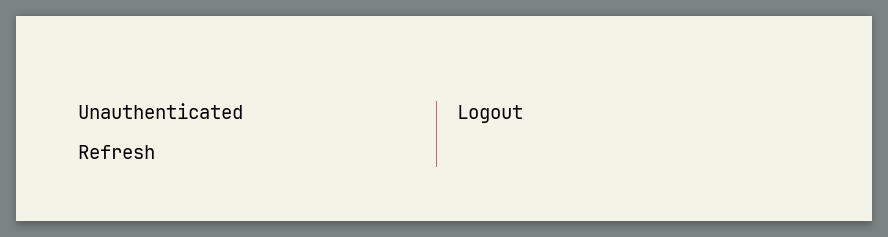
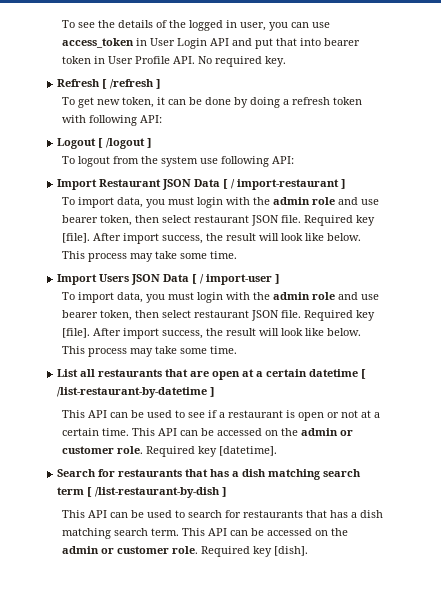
[78,103,243,119] [78,145,155,159] [457,105,523,123] Unauthenticated // Refresh // Logout -> [61,20,330,31] [61,38,360,49] [61,56,286,67] [57,79,162,89] [61,97,362,108] [61,115,162,126] [57,138,153,149] [61,156,294,167] [57,179,347,190] [61,197,379,208] [61,215,375,226] [61,233,361,244] [61,251,237,262] [57,274,281,285] [61,292,379,303] [61,310,375,321] [61,328,361,339] [61,346,237,357] [57,369,367,380] [57,387,216,398] [61,410,380,421] [61,428,353,436] [61,446,277,457] [57,469,362,480] [57,487,228,498] [61,510,383,518] [61,528,348,539] [61,546,308,557] To see the details of the logged in user, you can use access_token in User Login API and put that into bearer token in User Profile API. No required key. // Refresh [ /refresh ] // To get new token, it can be done by doing a refresh token with following API: // Logout [ /logout ] // To logout from the system use following API: // Import Restaurant JSON Data [ / import-restaurant ] // To import data, you must login with the admin role and use bearer token, then select restaurant JSON file. Required key [file]. After import success, the result will look like below. This process may take some time. // Import Users JSON Data [ / import-user ] // To import data, you must login with the admin role and use bearer token, then select restaurant JSON file. Required key [file]. After import success, the result will look like below. This process may take some time. // List all restaurants that are open at a certain datetime [ /list-restaurant-by-datetime ] // This API can be used to see if a restaurant is open or not at a certain time. This API can be accessed on the admin or customer role. Required key [datetime]. // Search for restaurants that has a dish matching search term [ /list-restaurant-by-dish ] // This API can be used to search for restaurants that has a dish matching search term. This API can be accessed on the admin or customer role. Required key [dish].

